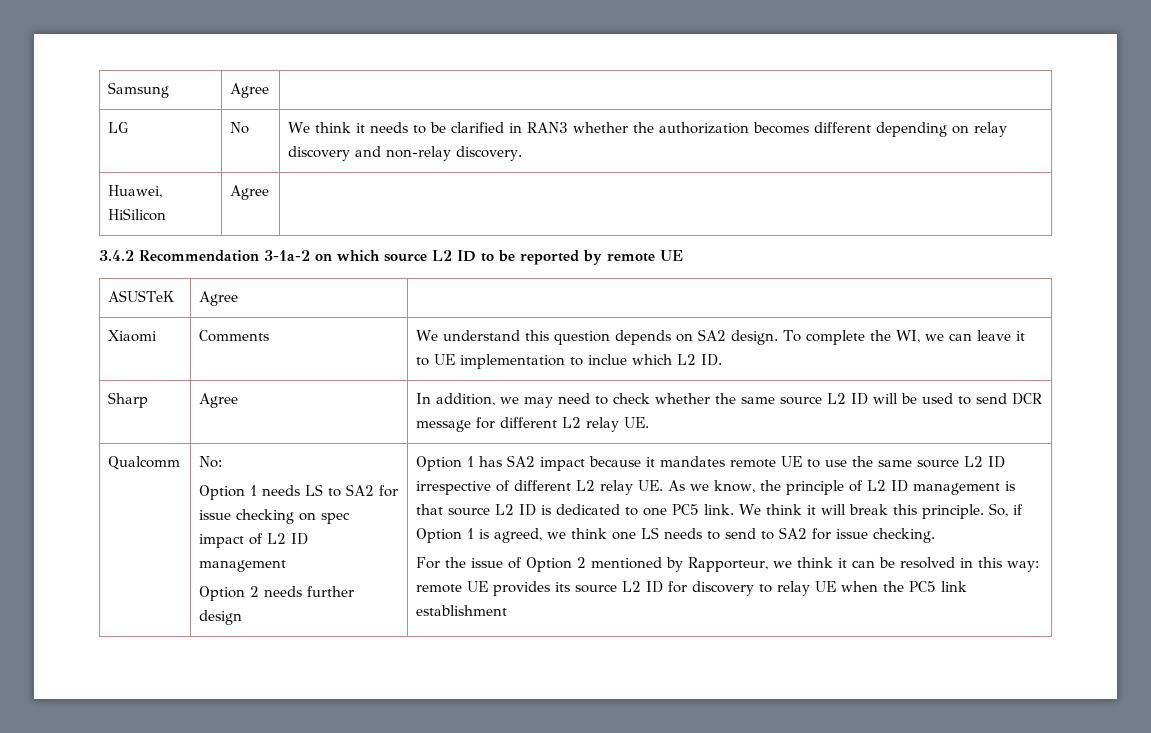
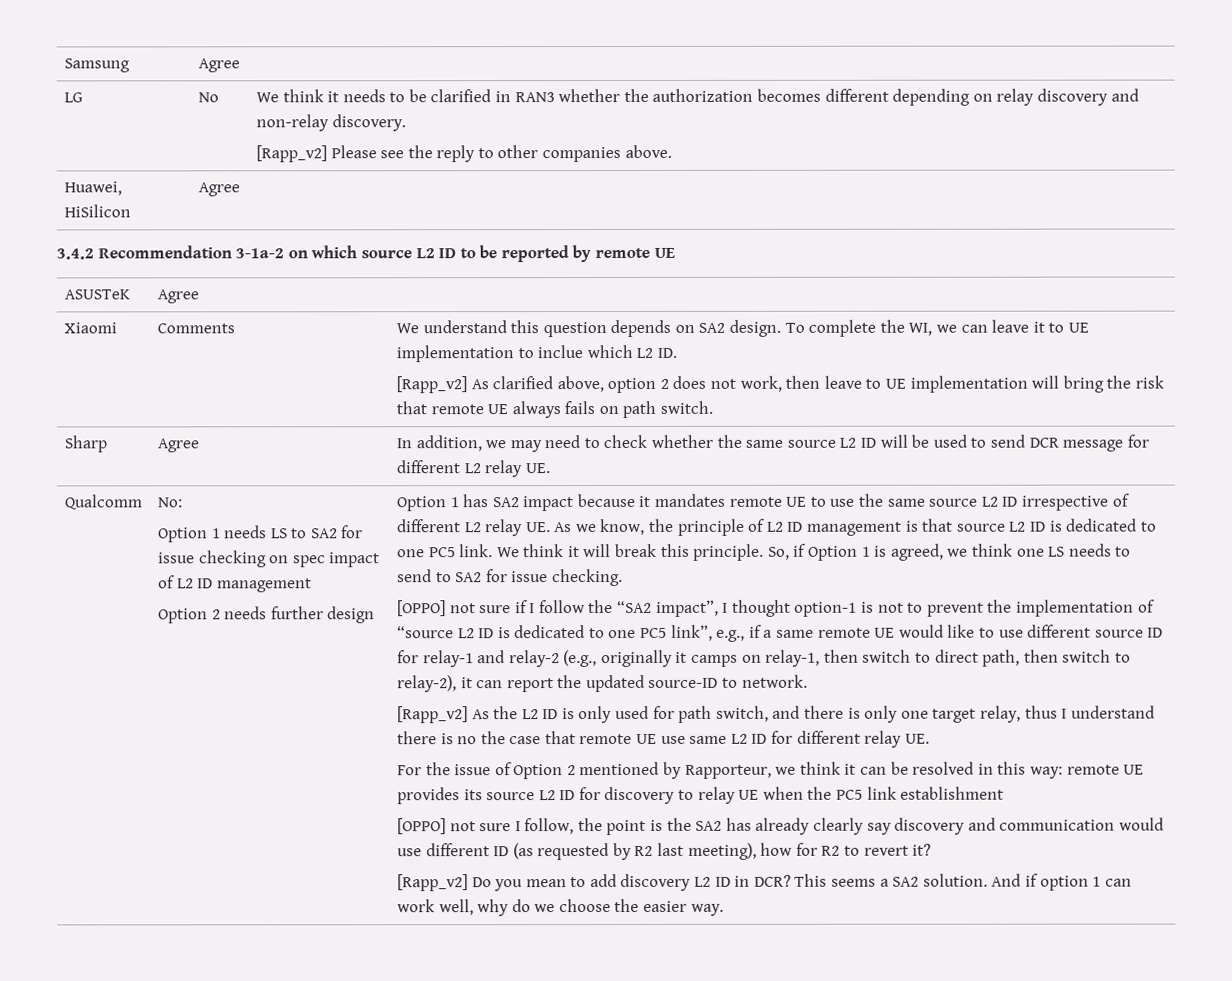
(523, 153) none -> [255,144,672,163] // [Rapp_v2] Please see the reply to other companies above.
(723, 360) none -> [395,375,1164,394] [395,400,714,419] // [Rapp_v2] As clarified above, option 2 does not work, then leave to UE implementation will bring the risk that remote UE always fails on path switch.
(936, 535) none -> [396,599,1155,617] [396,624,1164,642] [396,649,1131,668] [396,674,808,693] [396,705,1155,724] [396,730,930,748] // [OPPO] not sure if I follow the “SA2 impact”, I thought option-1 is not to prevent the implementation of “source L2 ID is dedicated to one PC5 link”, e.g., if a same remote UE would like to use different source ID for relay-1 and relay-2 (e.g., originally it camps on relay-1, then switch to direct path, then switch to relay-2), it can report the updated source-ID to network. // [Rapp_v2] As the L2 ID is only used for path switch, and there is only one target relay, thus I understand there is no the case that remote UE use same L2 ID for different relay UE.
(508, 610) none -> [396,817,1164,836] [396,842,932,861] [396,873,1132,892] [396,898,724,917] // [OPPO] not sure I follow, the point is the SA2 has already clearly say discovery and communication would use different ID (as requested by R2 last meeting), how for R2 to revert it? // [Rapp_v2] Do you mean to add discovery L2 ID in DCR? This seems a SA2 solution. And if option 1 can work well, why do we choose the easier way.

